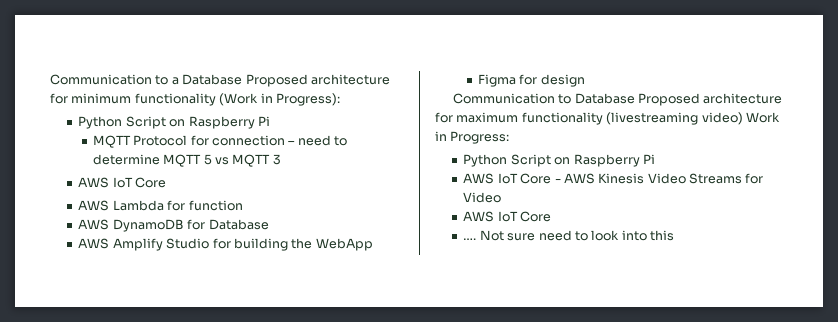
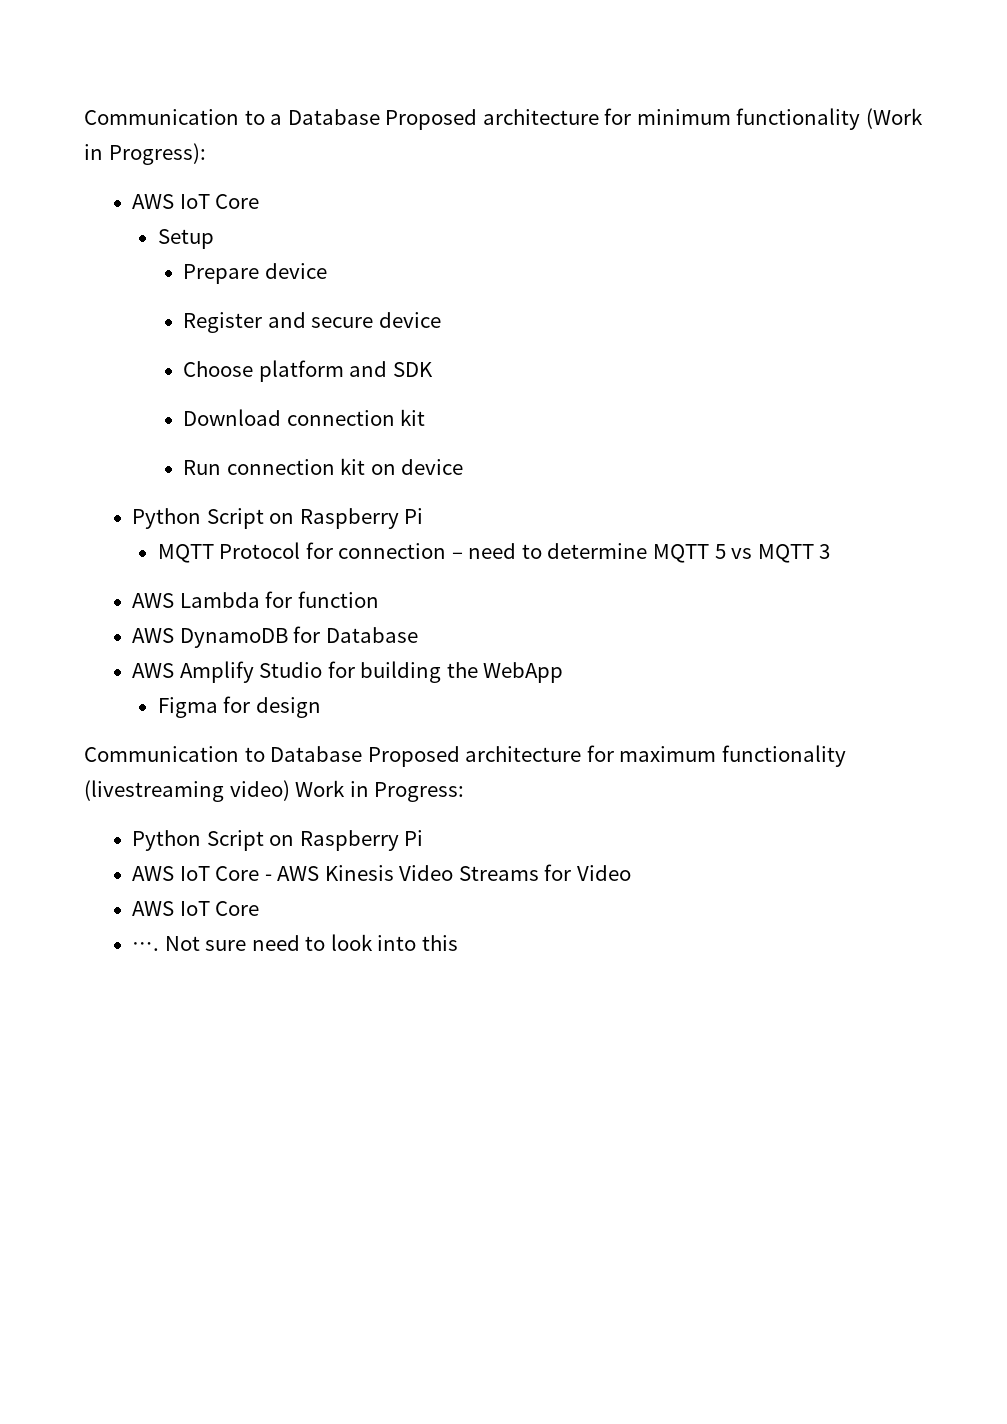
(340, 99) none -> [132,194,260,209] [157,229,214,249] [183,263,327,284] [183,312,441,333] [183,360,433,382] [183,409,426,426] [183,458,464,475] // AWS IoT Core // Setup // Prepare device // Register and secure device // Choose platform and SDK // Download connection kit // Run connection kit on device
[78,177,167,188] // AWS IoT Core -> (831, 551) none

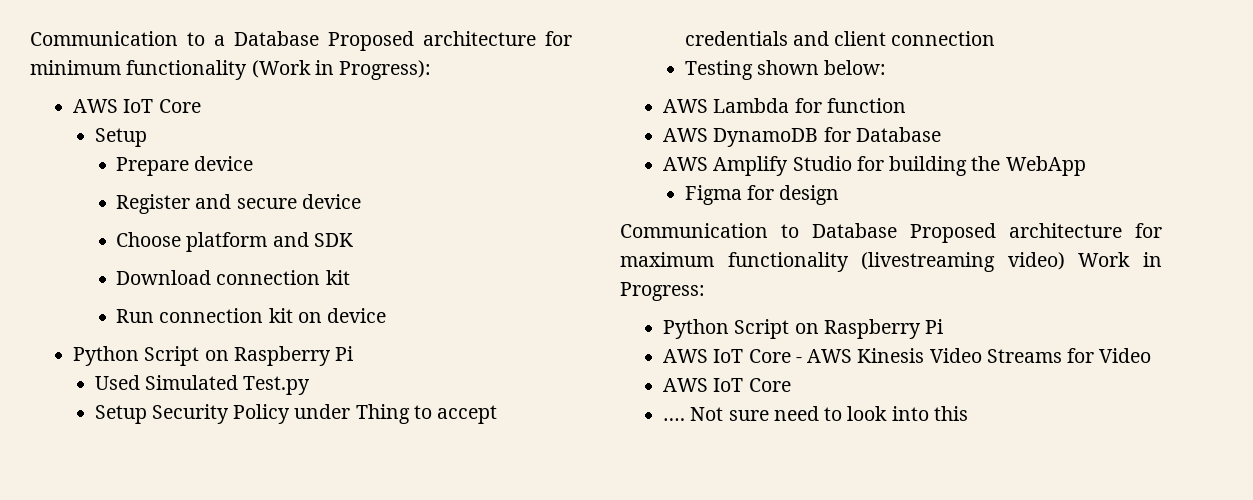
[157,542,831,563] MQTT Protocol for connection – need to determine MQTT 5 vs MQTT 3 -> [94,375,311,395] [94,404,498,424] [684,31,996,46] [684,60,887,80] Used Simulated Test.py // Setup Security Policy under Thing to accept credentials and client connection // Testing shown below:

